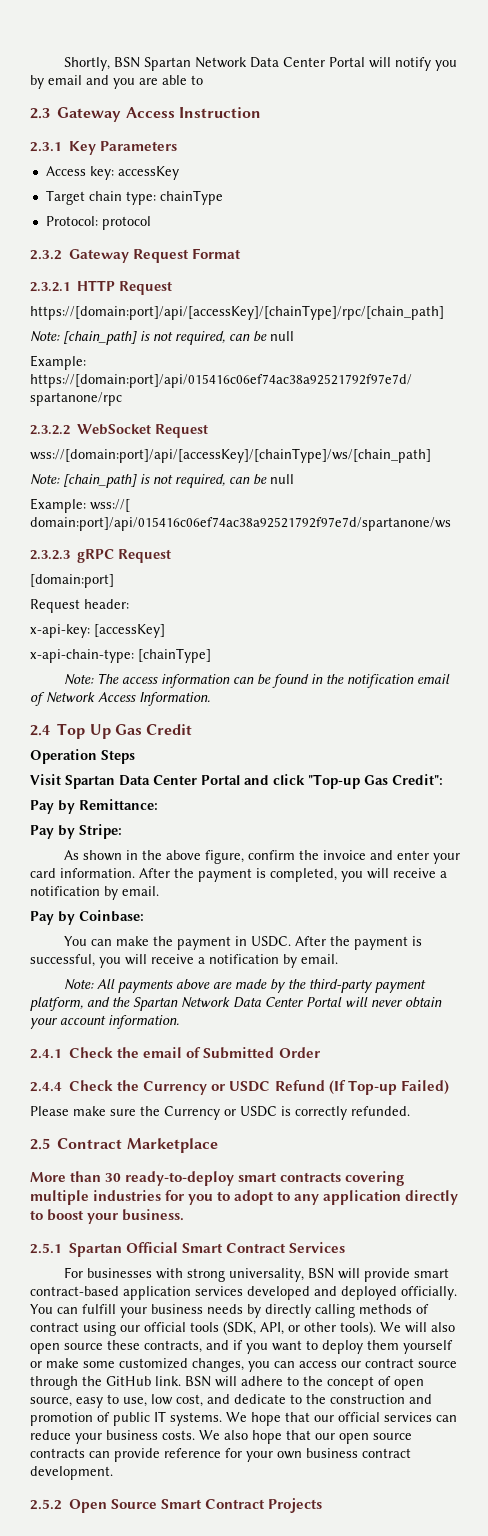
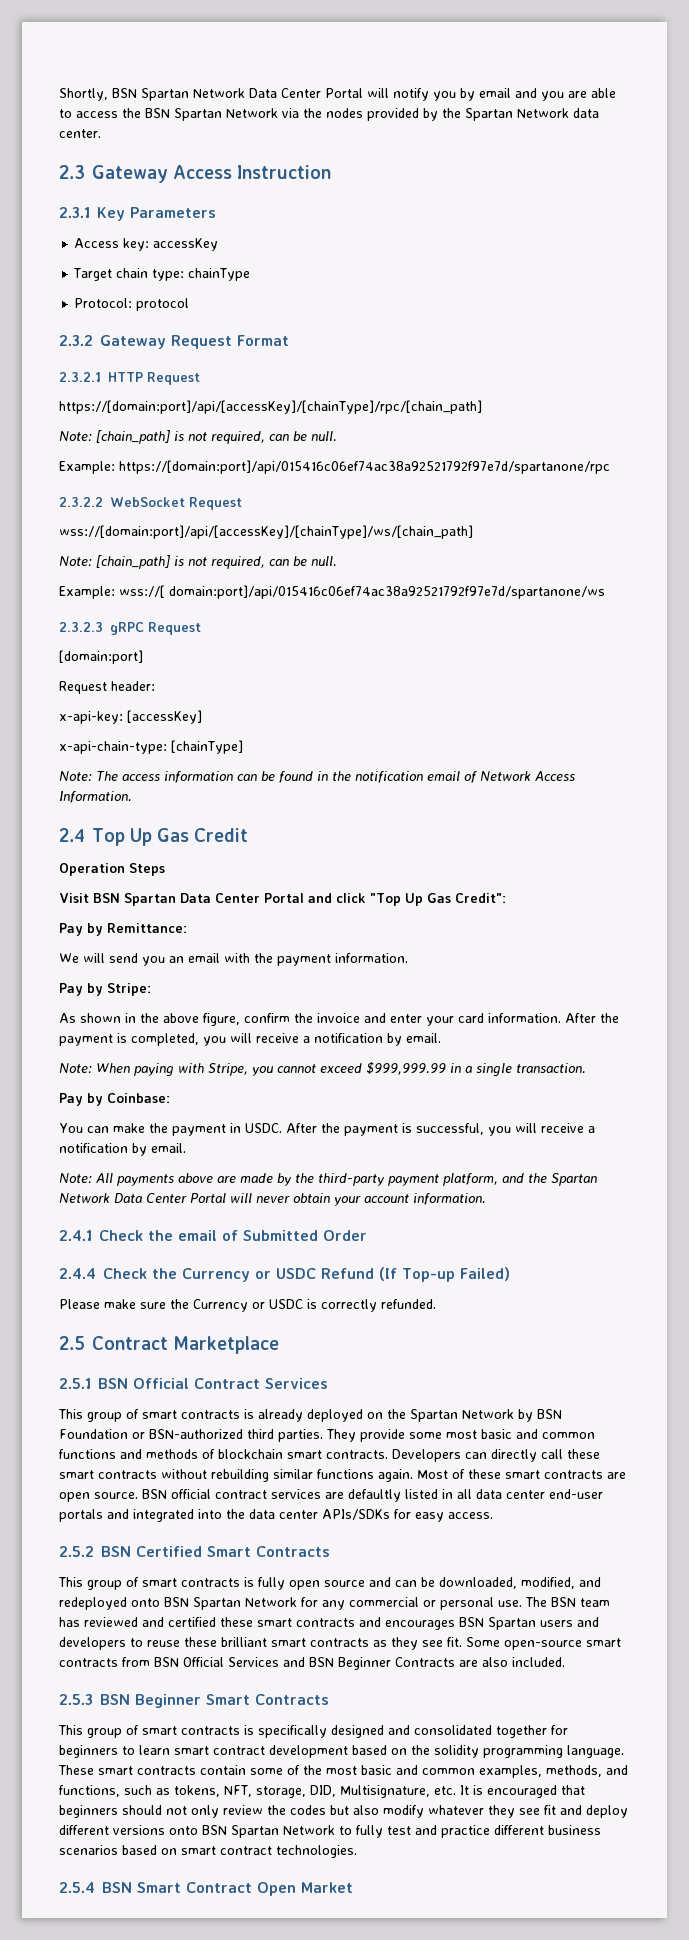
(203, 80) none -> [76,108,599,121] [59,129,101,138] access the BSN Spartan Network via the nodes provided by the Spartan Network data center.
[270,331,294,341] null -> [311,431,337,442] null.
[270,474,294,484] null -> [311,556,337,567] null.
(61, 779) none -> [93,893,120,903] BSN
[308,774,360,789] "Top-up -> [370,893,423,906] "Top Up
(158, 804) none -> [59,953,408,966] // We will send you an email with the payment information.
(159, 891) none -> [59,1062,586,1077] // Note: When paying with Stripe, you cannot exceed $999,999.99 in a single transaction.
[30,1171,405,1186] [30,1190,459,1205] [30,1209,185,1224] [30,1242,346,1257] [63,1267,449,1282] [30,1286,457,1300] [30,1304,429,1318] [30,1321,455,1336] [30,1340,453,1354] [30,1358,457,1372] [30,1376,424,1390] [30,1394,432,1408] [30,1411,457,1426] [30,1430,412,1444] [30,1448,411,1462] [30,1466,113,1480] [30,1498,323,1513] More than 30 ready-to-deploy smart contracts covering multiple industries for you to adopt to any application directly to boost your business. // 2.5.1 Spartan Official Smart Contract Services // For businesses with strong universality, BSN will provide smart contract-based application services developed and deployed officially. You can fulfill your business needs by directly calling methods of contract using our official tools (SDK, API, or other tools). We will also open source these contracts, and if you want to deploy them yourself or make some customized changes, you can access our contract source through the GitHub link. BSN will adhere to the concept of open source, easy to use, low cost, and dedicate to the construction and promotion of public IT systems. We hope that our official services can reduce your business costs. We also hope that our open source contracts can provide reference for your own business contract development. // 2.5.2 Open Source Smart Contract Projects -> [59,1378,328,1389] [58,1409,562,1422] [59,1429,595,1442] [59,1449,600,1462] [59,1469,626,1482] [59,1489,603,1502] [59,1509,493,1522] [59,1546,330,1557] [58,1577,601,1590] [59,1597,610,1610] [59,1617,599,1630] [59,1637,621,1650] [59,1657,565,1670] [59,1694,329,1708] [58,1725,568,1738] [59,1745,624,1758] [58,1765,628,1778] [59,1785,585,1798] [59,1805,628,1818] [59,1825,601,1838] [59,1845,357,1858] [59,1882,353,1896] 2.5.1 BSN Official Contract Services // This group of smart contracts is already deployed on the Spartan Network by BSN Foundation or BSN-authorized third parties. They provide some most basic and common functions and methods of blockchain smart contracts. Developers can directly call these smart contracts without rebuilding similar functions again. Most of these smart contracts are open source. BSN official contract services are defaultly listed in all data center end-user portals and integrated into the data center APIs/SDKs for easy access. // 2.5.2 BSN Certified Smart Contracts // This group of smart contracts is fully open source and can be downloaded, modified, and redeployed onto BSN Spartan Network for any commercial or personal use. The BSN team has reviewed and certified these smart contracts and encourages BSN Spartan users and developers to reuse these brilliant smart contracts as they see fit. Some open-source smart contracts from BSN Official Services and BSN Beginner Contracts are also included. // 2.5.3 BSN Beginner Smart Contracts // This group of smart contracts is specifically designed and consolidated together for beginners to learn smart contract development based on the solidity programming language. These smart contracts contain some of the most basic and common examples, methods, and functions, such as tokens, NFT, storage, DID, Multisignature, etc. It is encouraged that beginners should not only review the codes but also modify whatever they see fit and deploy different versions onto BSN Spartan Network to fully test and practice different business scenarios based on smart contract technologies. // 2.5.4 BSN Smart Contract Open Market

